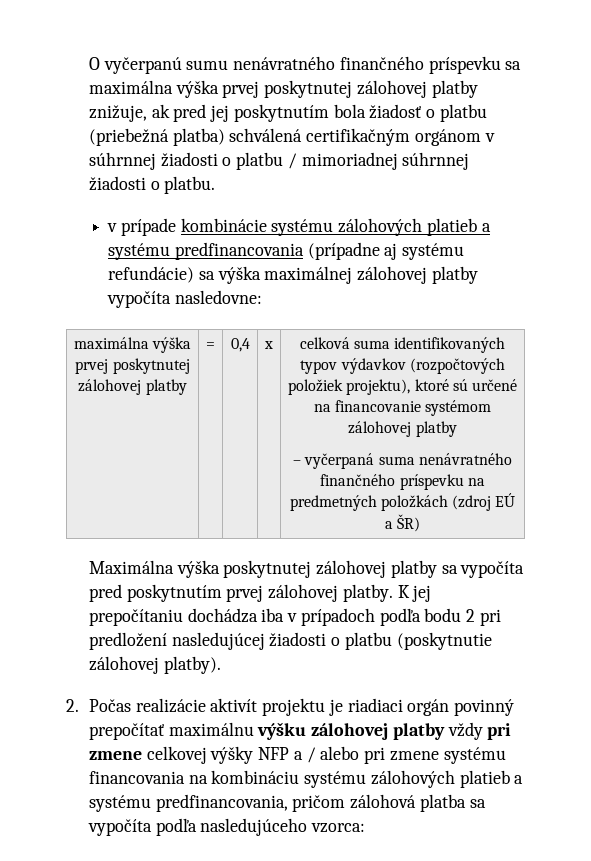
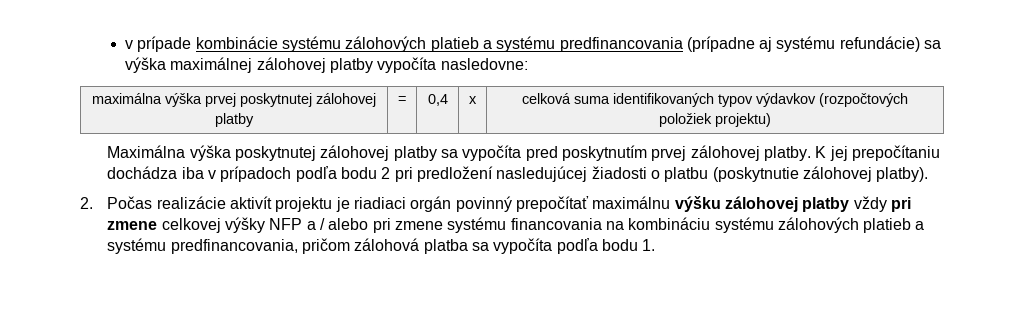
[89,56,522,74] [89,80,478,98] [89,104,487,122] [89,128,495,146] [89,152,470,170] [89,176,216,194] O vyčerpanú sumu nenávratného finančného príspevku sa maximálna výška prvej poskytnutej zálohovej platby znižuje, ak pred jej poskytnutím bola žiadosť o platbu (priebežná platba) schválená certifikačným orgánom v súhrnnej žiadosti o platbu / mimoriadnej súhrnnej žiadosti o platbu. // -> (124, 44) none
[346,379,518,395] [313,400,492,416] [348,421,457,437] [293,453,512,469] [320,474,485,490] [289,493,516,511] [384,514,421,532] projektu), ktoré sú určené na financovanie systémom zálohovej platby // – vyčerpaná suma nenávratného finančného príspevku na predmetných položkách (zdroj EÚ a ŠR) -> [715,113,771,127] projektu)
[200,818,366,836] nasledujúceho vzorca: -> [601,239,656,251] bodu 1.

